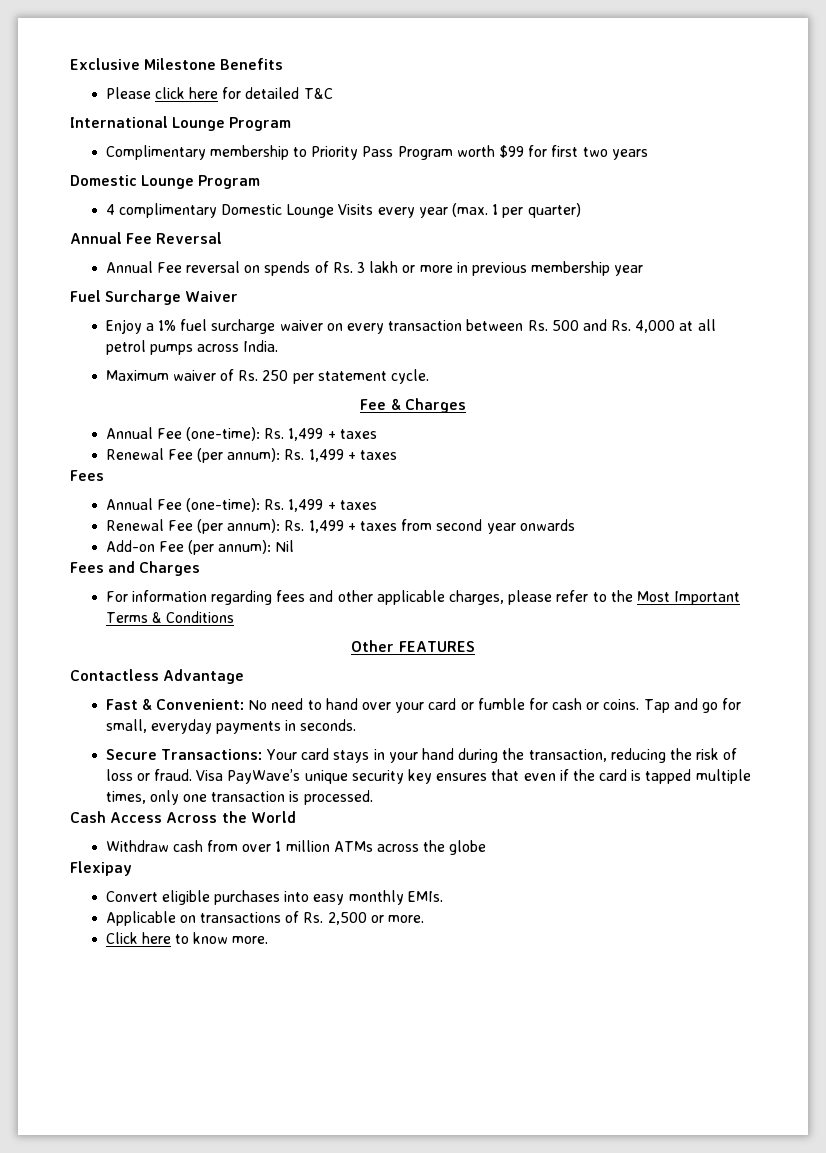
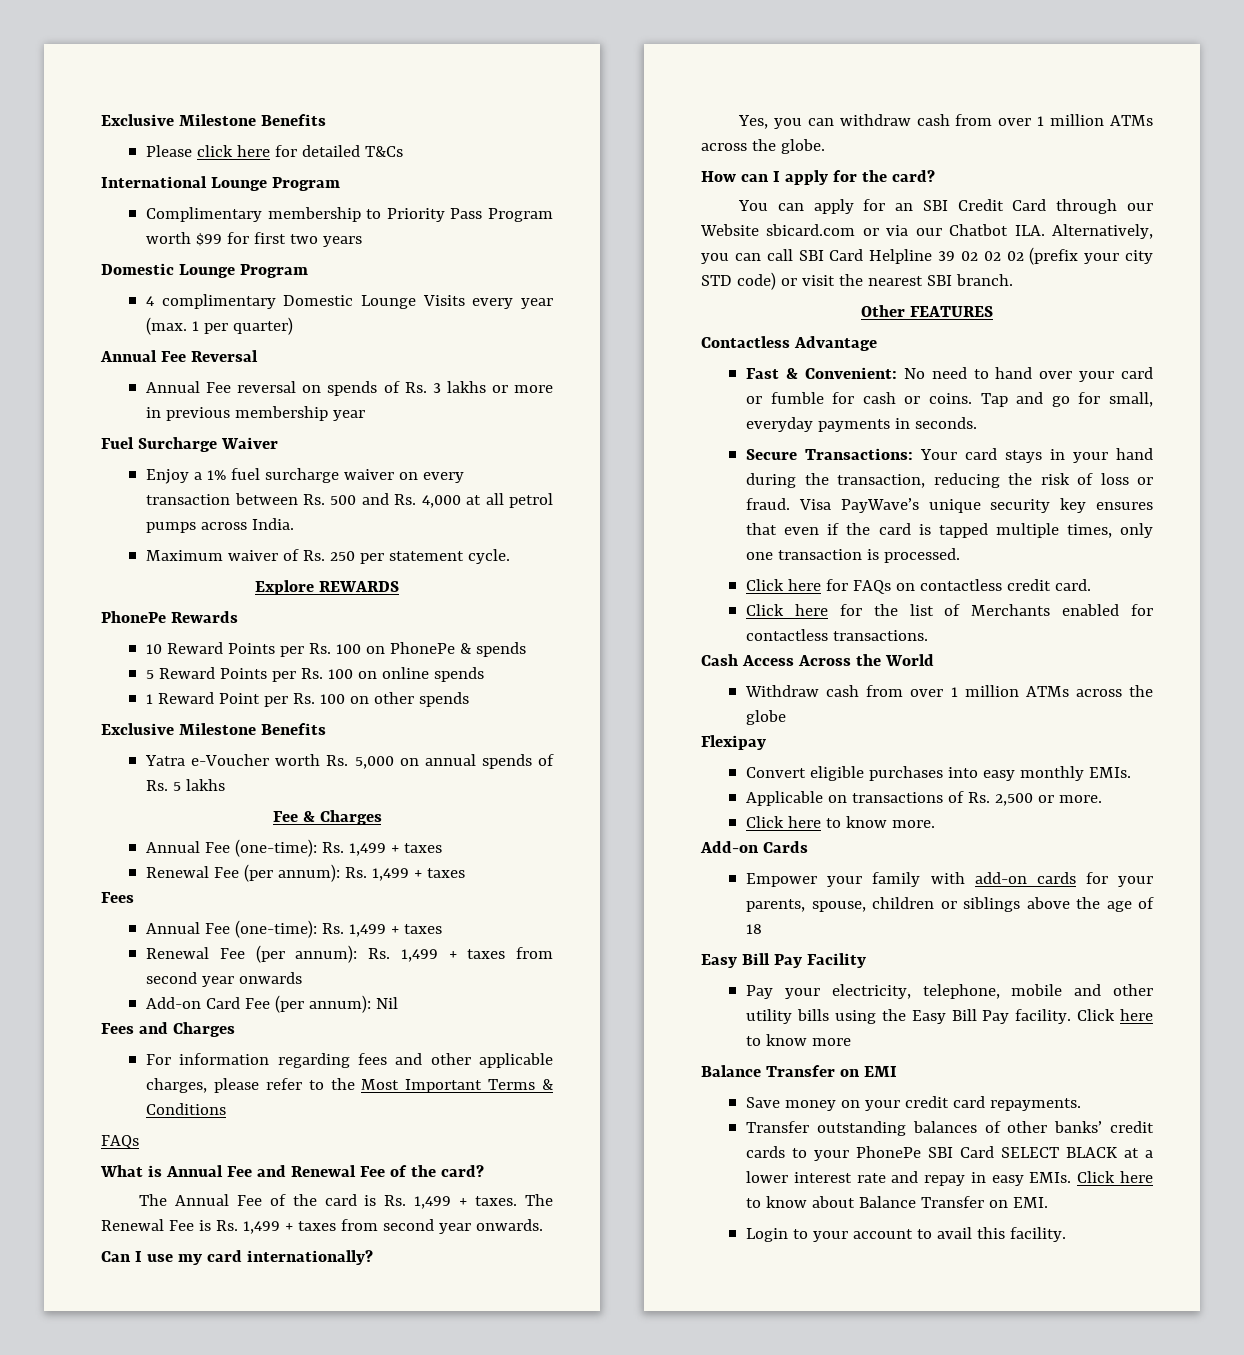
[303,88,333,99] T&C -> [365,146,404,157] T&Cs
[369,261,399,273] lakh -> [446,381,486,393] lakhs
(429, 376) none -> [255,580,399,595] [101,611,238,623] [146,642,527,657] [146,667,485,682] [146,692,470,707] [101,723,326,735] [145,754,554,769] [146,779,226,791] // Explore REWARDS // PhonePe Rewards // 10 Reward Points per Rs. 100 on PhonePe & spends // 5 Reward Points per Rs. 100 on online spends // 1 Reward Point per Rs. 100 on other spends // Exclusive Milestone Benefits // Yatra e-Voucher worth Rs. 5,000 on annual spends of Rs. 5 lakhs
(155, 546) none -> [206,997,241,1009] Card
(235, 617) none -> [101,1135,139,1149] [100,1165,484,1177] [139,1194,553,1209] [101,1219,543,1234] [101,1250,373,1265] [738,114,1153,129] [701,139,825,154] [701,170,935,185] [738,199,1153,214] [700,224,1153,239] [701,247,1153,265] [701,272,1013,290] // FAQs // What is Annual Fee and Renewal Fee of the card? // The Annual Fee of the card is Rs. 1,499 + taxes. The Renewal Fee is Rs. 1,499 + taxes from second year onwards. // Can I use my card internationally? // Yes, you can withdraw cash from over 1 million ATMs across the globe. // How can I apply for the card? // You can apply for an SBI Credit Card through our Website sbicard.com or via our Chatbot ILA. Alternatively, you can call SBI Card Helpline 39 02 02 02 (prefix your city STD code) or visit the nearest SBI branch.
(373, 797) none -> [746,579,1092,594] [746,604,1153,616] [746,629,929,641] // Click here for FAQs on contactless credit card. // Click here for the list of Merchants enabled for contactless transactions.
(269, 940) none -> [700,841,808,853] [746,872,1153,887] [746,897,1154,912] [746,924,763,934] [701,953,866,968] [746,984,1153,999] [746,1009,1153,1024] [746,1034,852,1046] [701,1065,897,1077] [746,1096,1082,1111] [746,1121,1154,1136] [746,1146,1153,1161] [746,1171,1153,1186] [746,1196,1049,1208] [746,1227,1067,1242] // Add-on Cards // Empower your family with add-on cards for your parents, spouse, children or siblings above the age of 18 // Easy Bill Pay Facility // Pay your electricity, telephone, mobile and other utility bills using the Easy Bill Pay facility. Click here to know more // Balance Transfer on EMI // Save money on your credit card repayments. // Transfer outstanding balances of other banks’ credit cards to your PhonePe SBI Card SELECT BLACK at a lower interest rate and repay in easy EMIs. Click here to know about Balance Transfer on EMI. // Login to your account to avail this facility.

